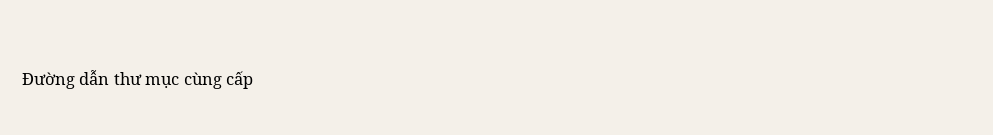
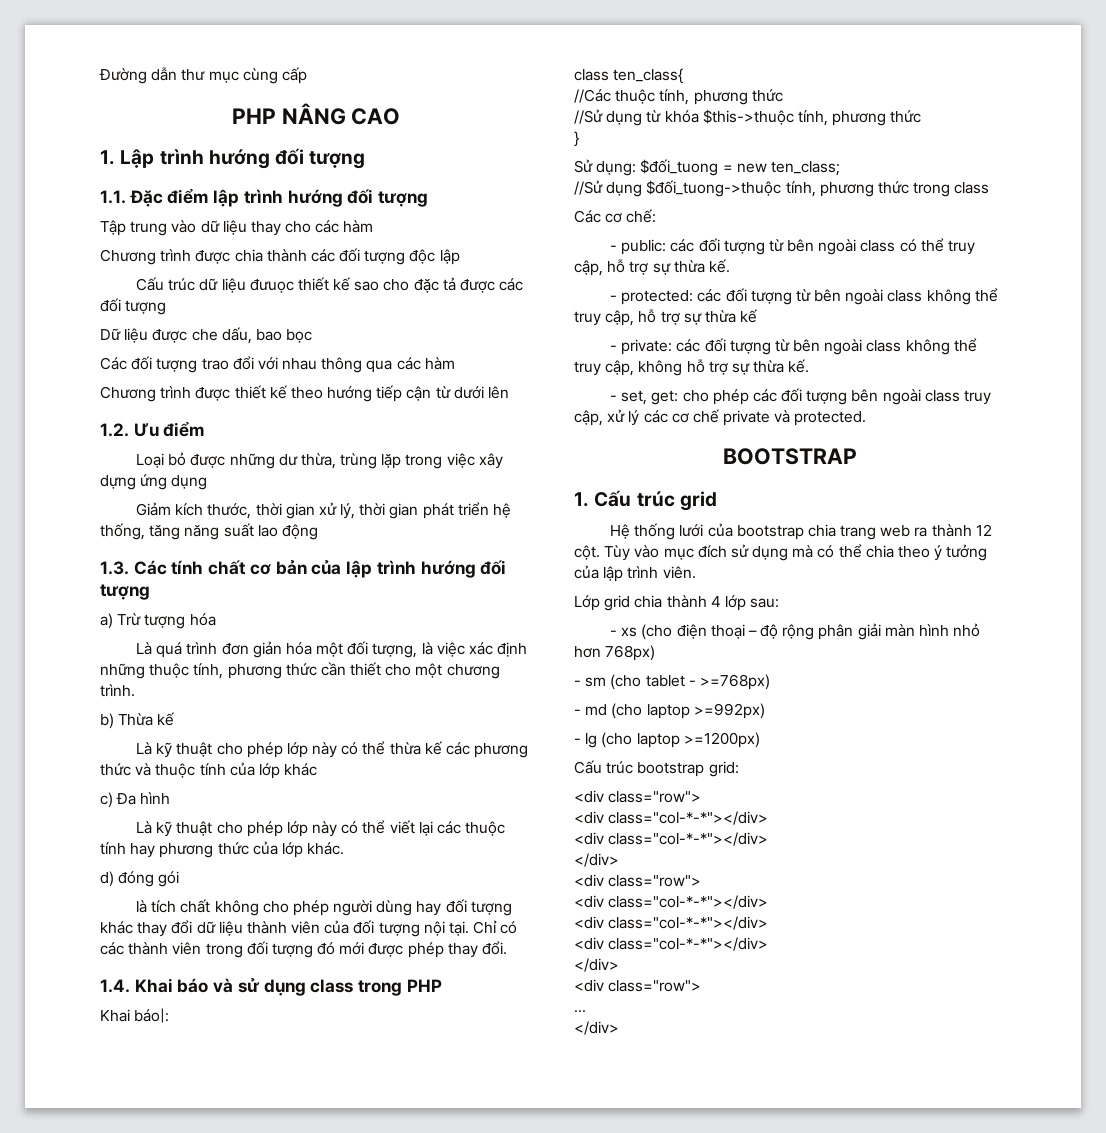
(254, 80) none -> [231,103,401,125] [100,148,366,169] [100,188,429,207] [100,220,374,236] [100,248,460,265] [135,277,524,293] [100,298,167,315] [100,327,313,344] [100,356,455,373] [100,385,510,402] [100,421,205,437] [135,452,503,469] [100,474,208,490] [135,502,512,519] [100,523,318,540] [100,560,507,578] [100,584,150,600] [100,613,216,629] [135,641,528,658] [100,662,500,679] [100,684,135,697] [100,712,176,729] [135,741,529,758] [100,762,318,779] [100,792,171,808] [135,820,506,837] [100,841,345,858] [100,871,180,887] [135,899,512,916] [100,920,518,937] [100,941,508,958] [100,978,442,996] [100,1008,170,1023] [574,68,684,84] [574,89,783,105] [574,109,922,126] [574,131,579,147] [574,159,840,176] [574,180,990,197] [574,209,657,223] [609,238,976,255] [574,259,730,276] [609,288,998,305] [574,309,759,326] [609,338,977,355] [574,359,810,376] [609,388,992,405] [574,409,867,426] [723,448,857,465] [574,490,717,511] [609,523,992,540] [574,544,988,561] [574,565,696,582] [574,595,780,611] [609,623,981,640] [574,645,656,661] [574,674,770,690] [574,703,765,719] [574,732,760,748] [574,760,739,777] [574,790,702,803] [574,811,769,825] [574,832,769,846] [574,853,619,867] [574,874,702,887] [574,895,769,909] [574,916,769,930] [574,937,769,951] [574,958,619,972] [574,979,702,992] [574,1010,586,1013] [574,1021,619,1035] // PHP NÂNG CAO // 1. Lập trình hướng đối tượng // 1.1. Đặc điểm lập trình hướng đối tượng // Tập trung vào dữ liệu thay cho các hàm // Chương trình được chia thành các đối tượng độc lập // Cấu trúc dữ liệu đưuọc thiết kế sao cho đặc tả được các đối tượng // Dữ liệu được che dấu, bao bọc // Các đối tượng trao đổi với nhau thông qua các hàm // Chương trình được thiết kế theo hướng tiếp cận từ dưới lên // 1.2. Ưu điểm // Loại bỏ được những dư thừa, trùng lặp trong việc xây dựng ứng dụng // Giảm kích thước, thời gian xử lý, thời gian phát triển hệ thống, tăng năng suất lao động // 1.3. Các tính chất cơ bản của lập trình hướng đối tượng // a) Trừ tượng hóa // Là quá trình đơn giản hóa một đối tượng, là việc xác định những thuộc tính, phương thức cần thiết cho một chương trình. // b) Thừa kế // Là kỹ thuật cho phép lớp này có thể thừa kế các phương thức và thuộc tính của lớp khác // c) Đa hình // Là kỹ thuật cho phép lớp này có thể viết lại các thuộc tính hay phương thức của lớp khác. // d) đóng gói // là tích chất không cho phép người dùng hay đối tượng khác thay đổi dữ liệu thành viên của đối tượng nội tại. Chỉ có các thành viên trong đối tượng đó mới được phép thay đổi. // 1.4. Khai báo và sử dụng class trong PHP // Khai báo|: // class ten_class{ // //Các thuộc tính, phương thức // //Sử dụng từ khóa $this->thuộc tính, phương thức // } // Sử dụng: $đối_tuong = new ten_class; // //Sử dụng $đối_tuong->thuộc tính, phương thức trong class // Các cơ chế: // - public: các đối tượng từ bên ngoài class có thể truy cập, hỗ trợ sự thừa kế. // - protected: các đối tượng từ bên ngoài class không thể truy cập, hỗ trợ sự thừa kế // - private: các đối tượng từ bên ngoài class không thể truy cập, không hỗ trợ sự thừa kế. // - set, get: cho phép các đối tượng bên ngoài class truy cập, xử lý các cơ chế private và protected. // BOOTSTRAP // 1. Cấu trúc grid // Hệ thống lưới của bootstrap chia trang web ra thành 12 cột. Tùy vào mục đích sử dụng mà có thể chia theo ý tưởng của lập trình viên. // Lớp grid chia thành 4 lớp sau: // - xs (cho điện thoại – độ rộng phân giải màn hình nhỏ hơn 768px) // - sm (cho tablet - >=768px) // - md (cho laptop >=992px) // - lg (cho laptop >=1200px) // Cấu trúc bootstrap grid: // <div class="row"> // <div class="col-*-*"></div> // <div class="col-*-*"></div> // </div> // <div class="row"> // <div class="col-*-*"></div> // <div class="col-*-*"></div> // <div class="col-*-*"></div> // </div> // <div class="row"> // ... // </div>

